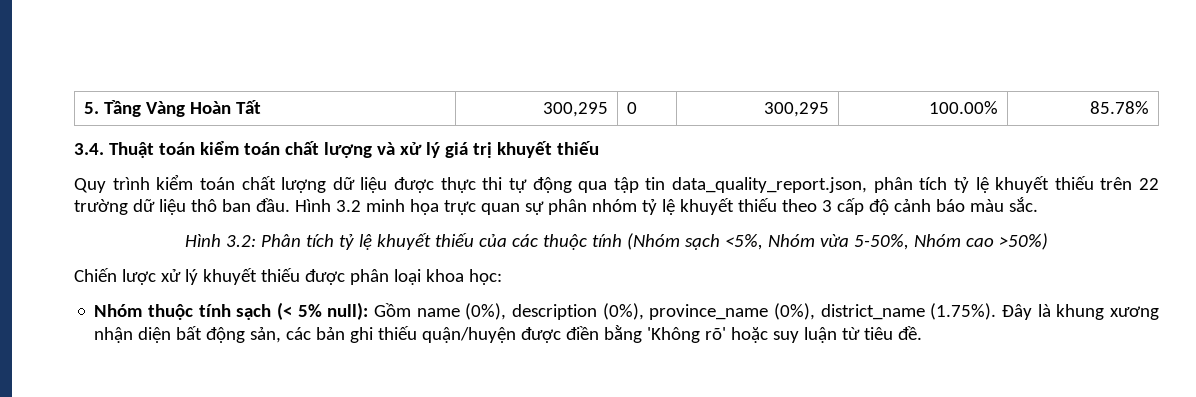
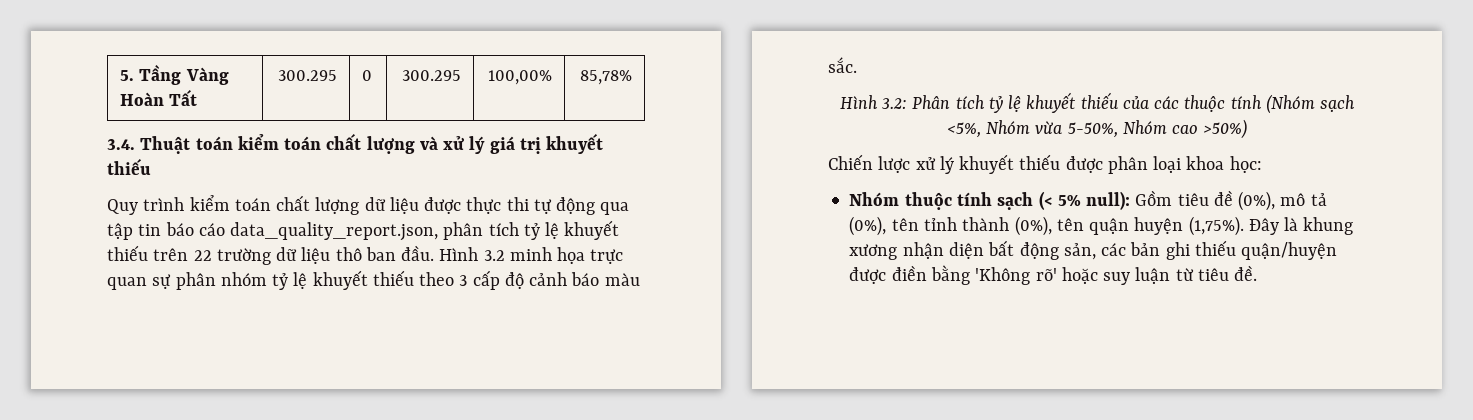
[542,102,608,117] 300,295 -> [277,70,337,81] 300.295
[763,102,829,117] [928,101,998,114] [1089,101,1149,114] 300,295 | 100.00% | 85.78% -> [401,70,461,81] [487,70,552,85] [579,70,632,85] 300.295 | 100,00% | 85,78%
(666, 183) none -> [165,222,225,236] báo cáo
[416,303,997,320] name (0%), description (0%), province_name (0%), district_name (1.75%). -> [1177,190,1327,211] [849,216,1244,236] tiêu đề (0%), mô tả (0%), tên tỉnh thành (0%), tên quận huyện (1,75%).

